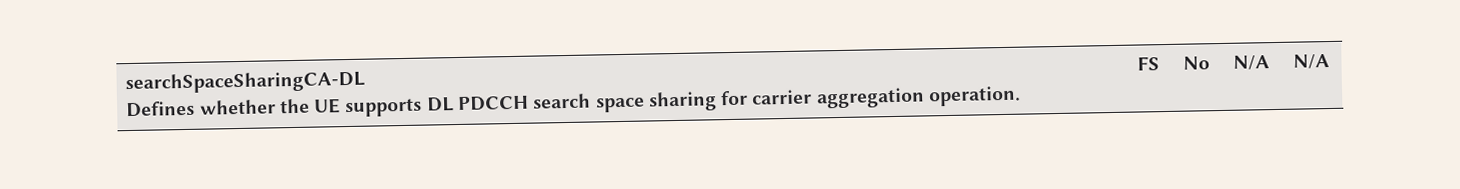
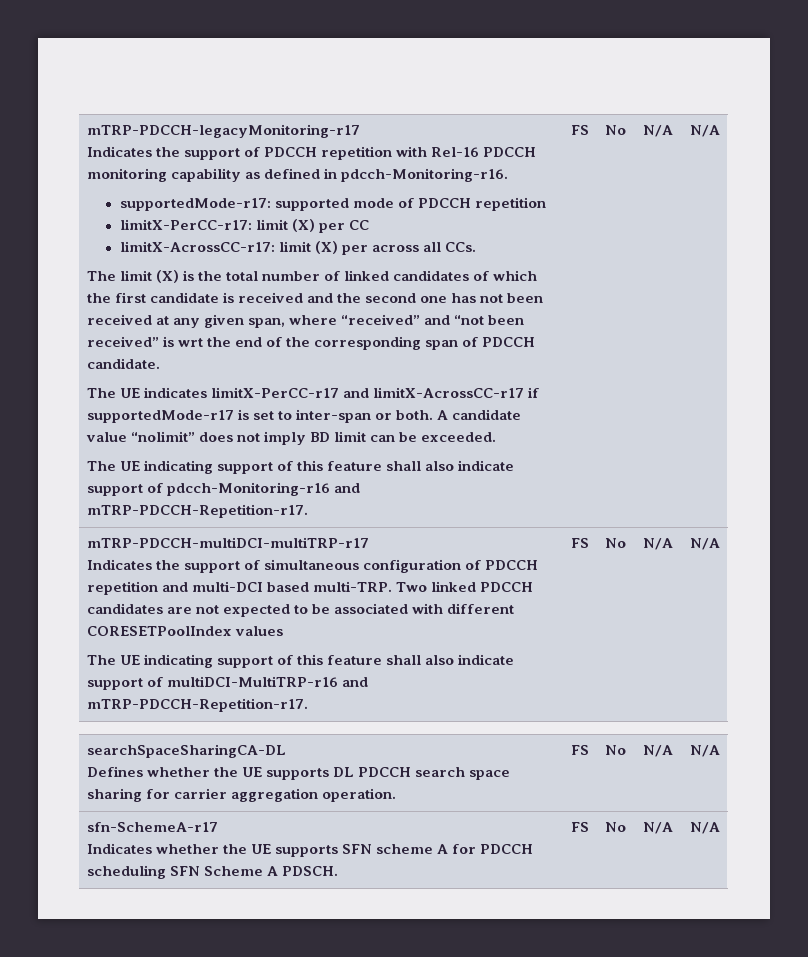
(125, 82) none -> [86,124,360,138] [86,146,537,160] [86,168,509,182] [119,197,546,211] [119,219,369,233] [119,241,476,255] [86,270,538,283] [86,292,544,303] [86,314,525,328] [86,336,536,350] [86,358,160,369] [86,387,540,398] [86,409,522,423] [85,431,497,445] [86,460,515,474] [86,482,361,496] [86,504,308,518] [570,125,589,135] [605,125,626,135] [643,125,673,137] [689,125,720,137] [86,537,369,548] [86,559,539,573] [86,581,534,595] [86,603,515,617] [86,626,283,636] [86,654,515,668] [86,676,369,690] [86,698,308,712] [570,538,589,548] [605,538,626,548] [643,538,673,550] [689,538,720,550] mTRP-PDCCH-legacyMonitoring-r17 // Indicates the support of PDCCH repetition with Rel-16 PDCCH monitoring capability as defined in pdcch-Monitoring-r16. // supportedMode-r17: supported mode of PDCCH repetition // limitX-PerCC-r17: limit (X) per CC // limitX-AcrossCC-r17: limit (X) per across all CCs. // The limit (X) is the total number of linked candidates of which the first candidate is received and the second one has not been received at any given span, where “received” and “not been received” is wrt the end of the corresponding span of PDCCH candidate. // The UE indicates limitX-PerCC-r17 and limitX-AcrossCC-r17 if supportedMode-r17 is set to inter-span or both. A candidate value “nolimit” does not imply BD limit can be exceeded. // The UE indicating support of this feature shall also indicate support of pdcch-Monitoring-r16 and mTRP-PDCCH-Repetition-r17. | FS | No | N/A | N/A // mTRP-PDCCH-multiDCI-multiTRP-r17 // Indicates the support of simultaneous configuration of PDCCH repetition and multi-DCI based multi-TRP. Two linked PDCCH candidates are not expected to be associated with different CORESETPoolIndex values // The UE indicating support of this feature shall also indicate support of multiDCI-MultiTRP-r16 and mTRP-PDCCH-Repetition-r17. | FS | No | N/A | N/A //
(1330, 61) none -> [86,822,218,832] [86,843,534,857] [86,865,339,879] [570,822,589,832] [605,822,626,832] [643,822,673,834] [689,822,720,834] // sfn-SchemeA-r17 // Indicates whether the UE supports SFN scheme A for PDCCH scheduling SFN Scheme A PDSCH. | FS | No | N/A | N/A

